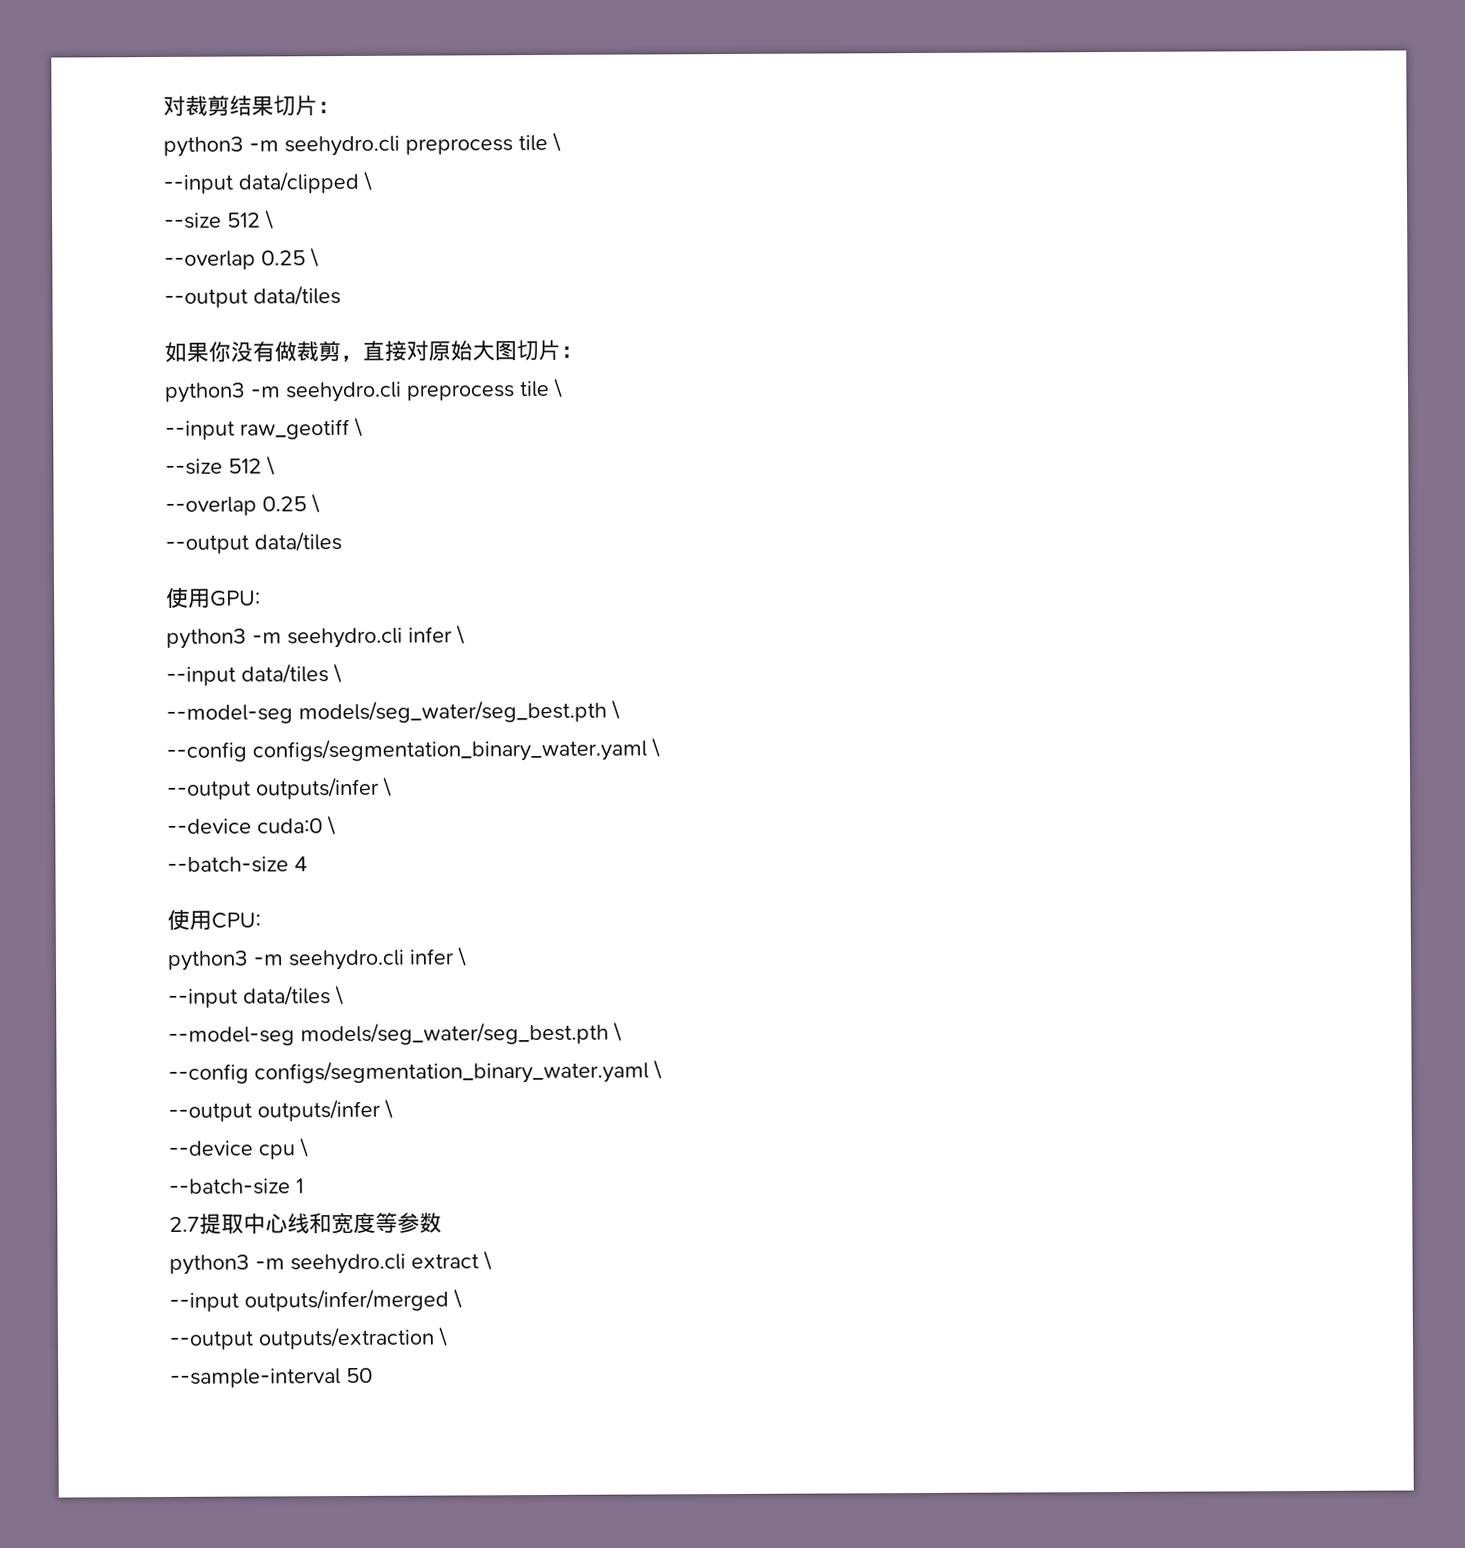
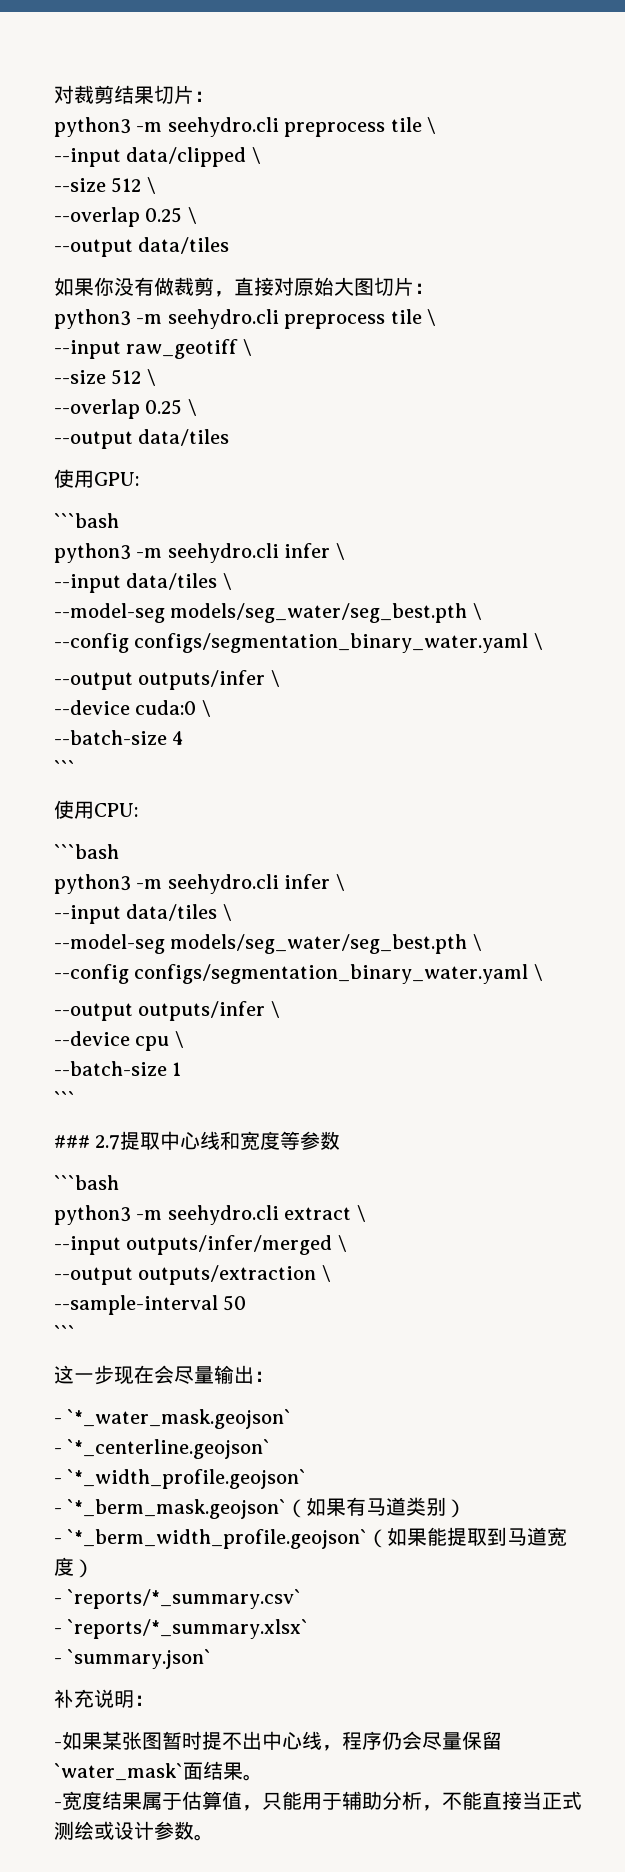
(261, 598) none -> [54,513,119,528] // ```bash
(308, 864) none -> [54,760,75,775] // ```
(261, 920) none -> [54,844,119,859] // ```bash
(304, 1186) none -> [54,1091,75,1106] [54,1135,90,1148] ``` // ###
(442, 1223) none -> [54,1175,119,1190] // ```bash
(373, 1375) none -> [54,1325,75,1340] [54,1365,274,1385] [54,1409,292,1429] [54,1439,271,1459] [54,1469,307,1489] [54,1497,467,1519] [54,1527,568,1549] [54,1557,94,1578] [54,1589,302,1609] [54,1619,309,1639] [54,1649,212,1669] [54,1689,154,1708] [54,1731,502,1751] [54,1761,263,1781] [54,1791,582,1811] [54,1821,214,1841] // ``` // 这一步现在会尽量输出： // - `*_water_mask.geojson` // - `*_centerline.geojson` // - `*_width_profile.geojson` // - `*_berm_mask.geojson`（如果有马道类别） // - `*_berm_width_profile.geojson`（如果能提取到马道宽度） // - `reports/*_summary.csv` // - `reports/*_summary.xlsx` // - `summary.json` // 补充说明： // -如果某张图暂时提不出中心线，程序仍会尽量保留`water_mask`面结果。 // -宽度结果属于估算值，只能用于辅助分析，不能直接当正式测绘或设计参数。

